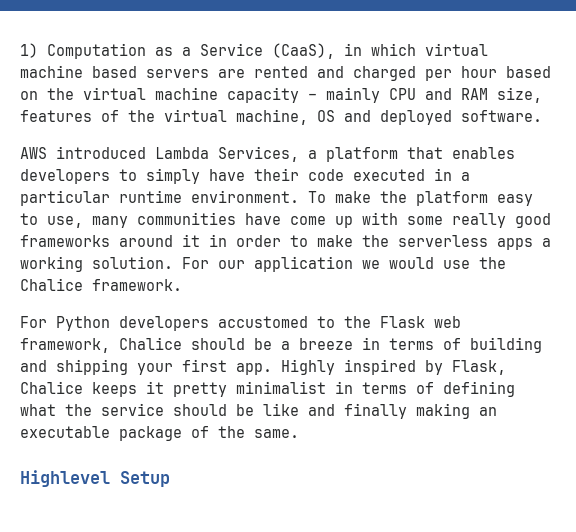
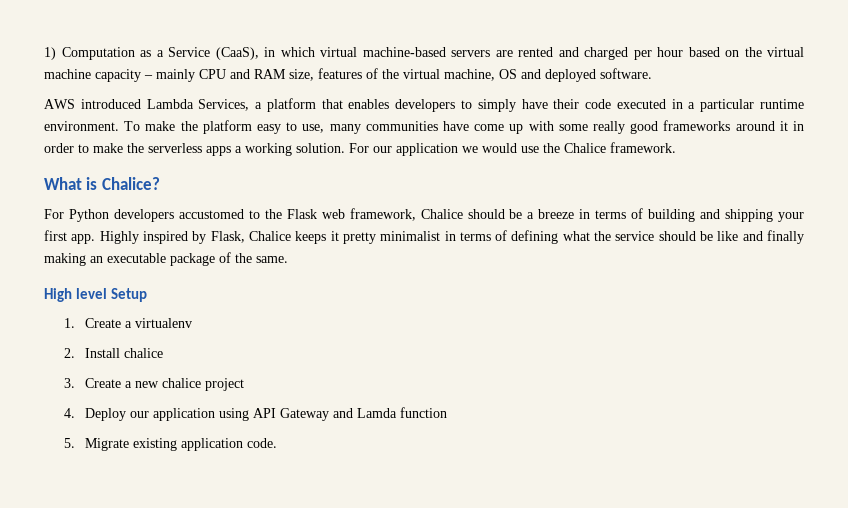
[20,65,137,78] machine based -> [362,47,446,57] machine-based
(182, 285) none -> [44,177,160,190] // What is Chalice?
[20,470,110,487] Highlevel -> [44,288,108,302] High level
(170, 479) none -> [64,318,192,328] [64,348,163,358] [64,378,244,391] [64,407,447,421] [64,438,277,451] // 1. Create a virtualenv // 2. Install chalice // 3. Create a new chalice project // 4. Deploy our application using API Gateway and Lamda function // 5. Migrate existing application code.

